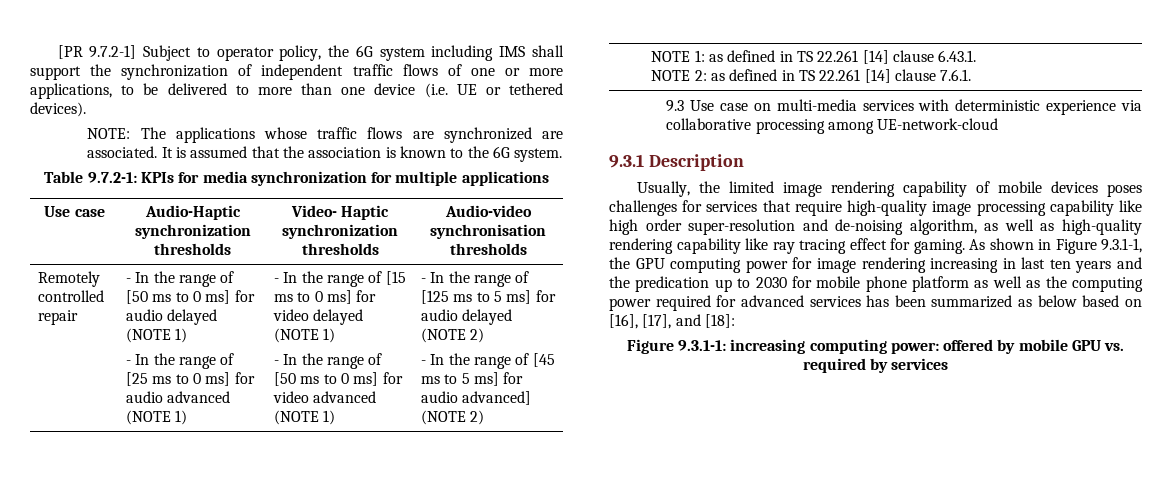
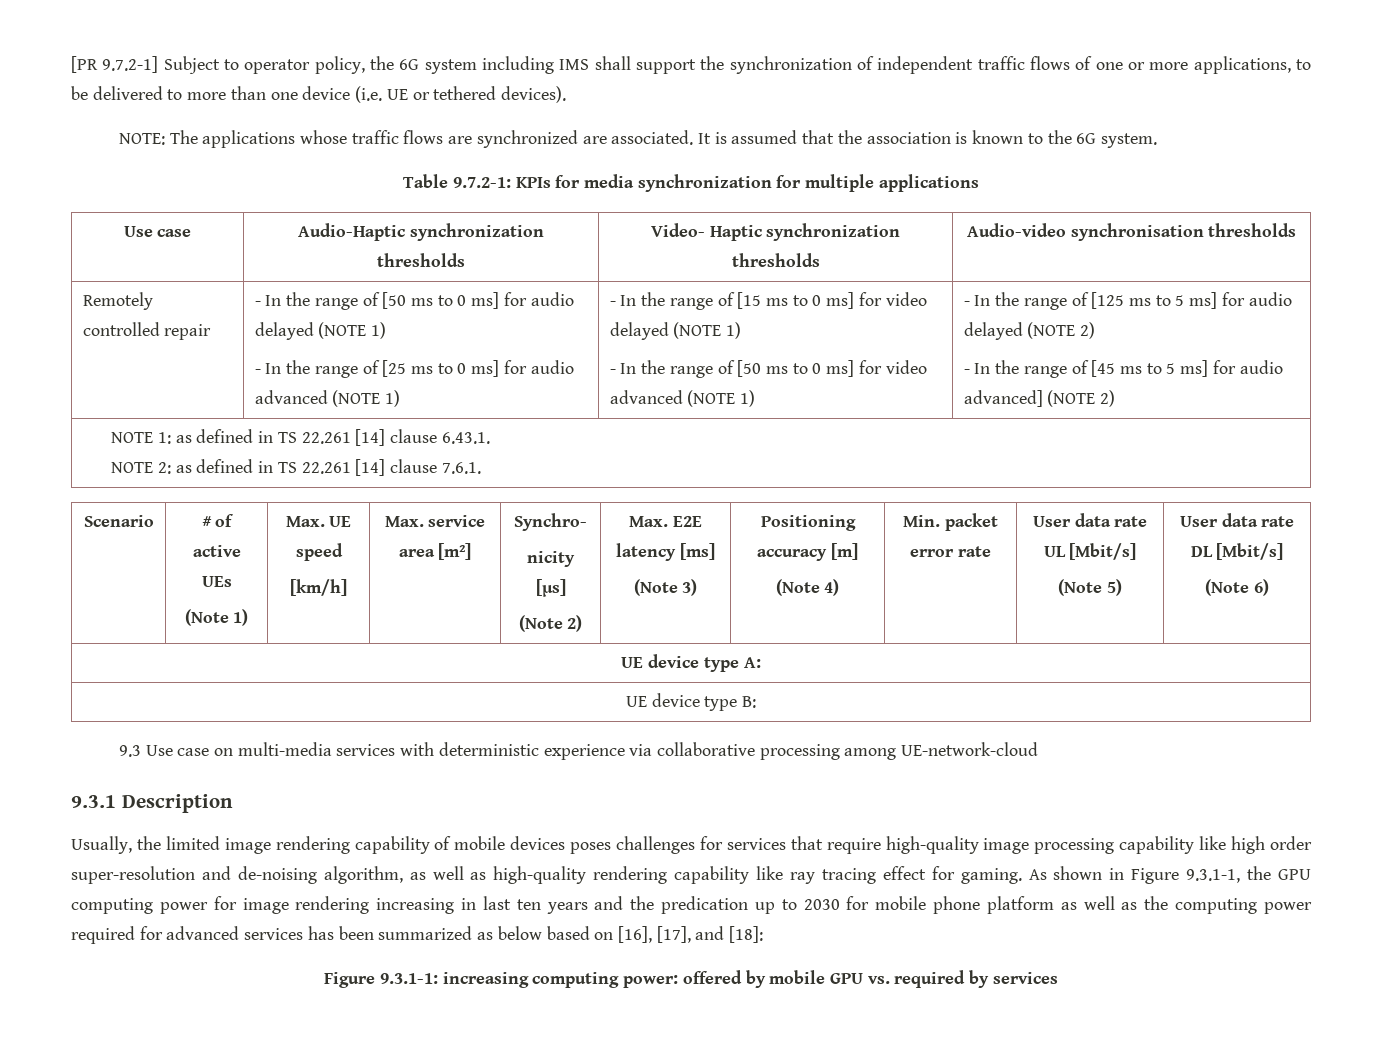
(972, 75) none -> [83,515,154,527] [201,514,235,527] [192,545,241,557] [201,576,232,587] [184,609,249,626] [285,516,352,527] [295,543,343,561] [290,579,347,596] [384,515,486,527] [398,543,472,560] [514,513,587,531] [527,551,575,567] [535,579,566,597] [518,615,583,632] [629,516,702,527] [616,543,715,561] [633,579,698,596] [760,515,856,531] [757,543,858,561] [775,579,840,596] [903,513,998,531] [910,546,991,557] [1032,513,1148,527] [1043,543,1137,560] [1058,579,1122,596] [1179,513,1295,527] [1190,543,1284,560] [1205,579,1269,596] [621,654,761,672] [625,693,757,711] // Scenario | # of active UEs // (Note 1) | Max. UE speed // [km/h] | Max. service area [m²] | Synchro- // nicity [µs] // (Note 2) | Max. E2E latency [ms] // (Note 3) | Positioning accuracy [m] // (Note 4) | Min. packet error rate | User data rate UL [Mbit/s] // (Note 5) | User data rate DL [Mbit/s] // (Note 6) // UE device type A: // UE device type B:

